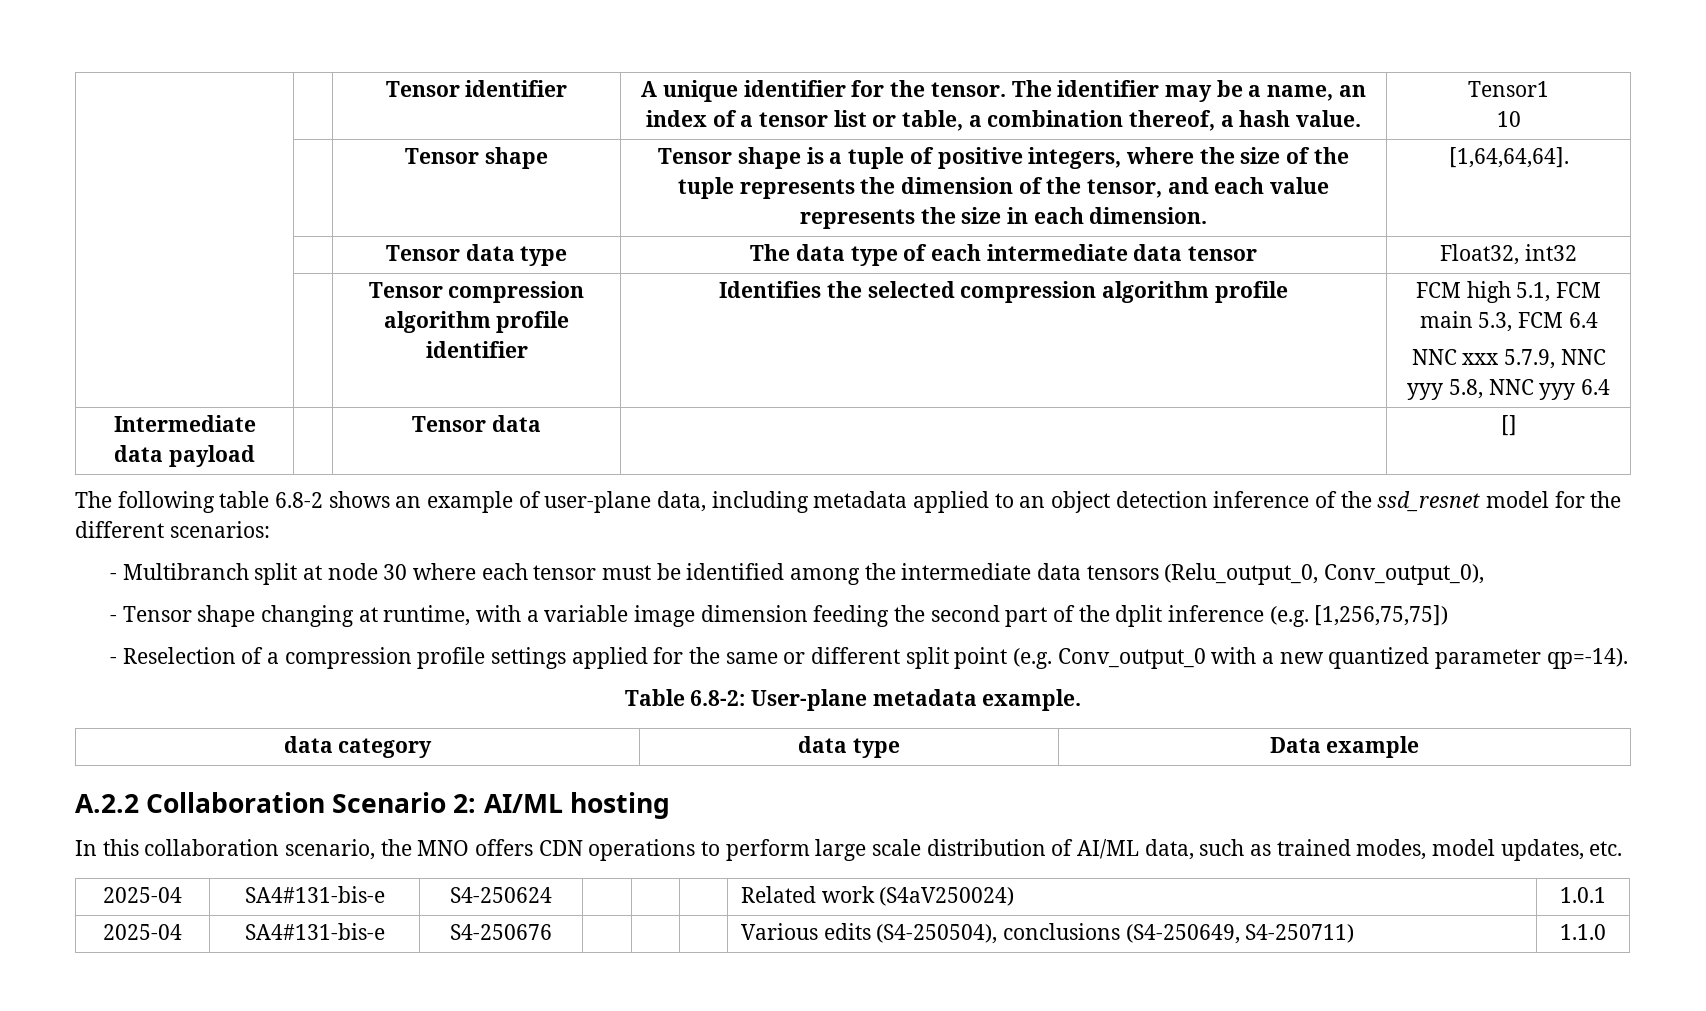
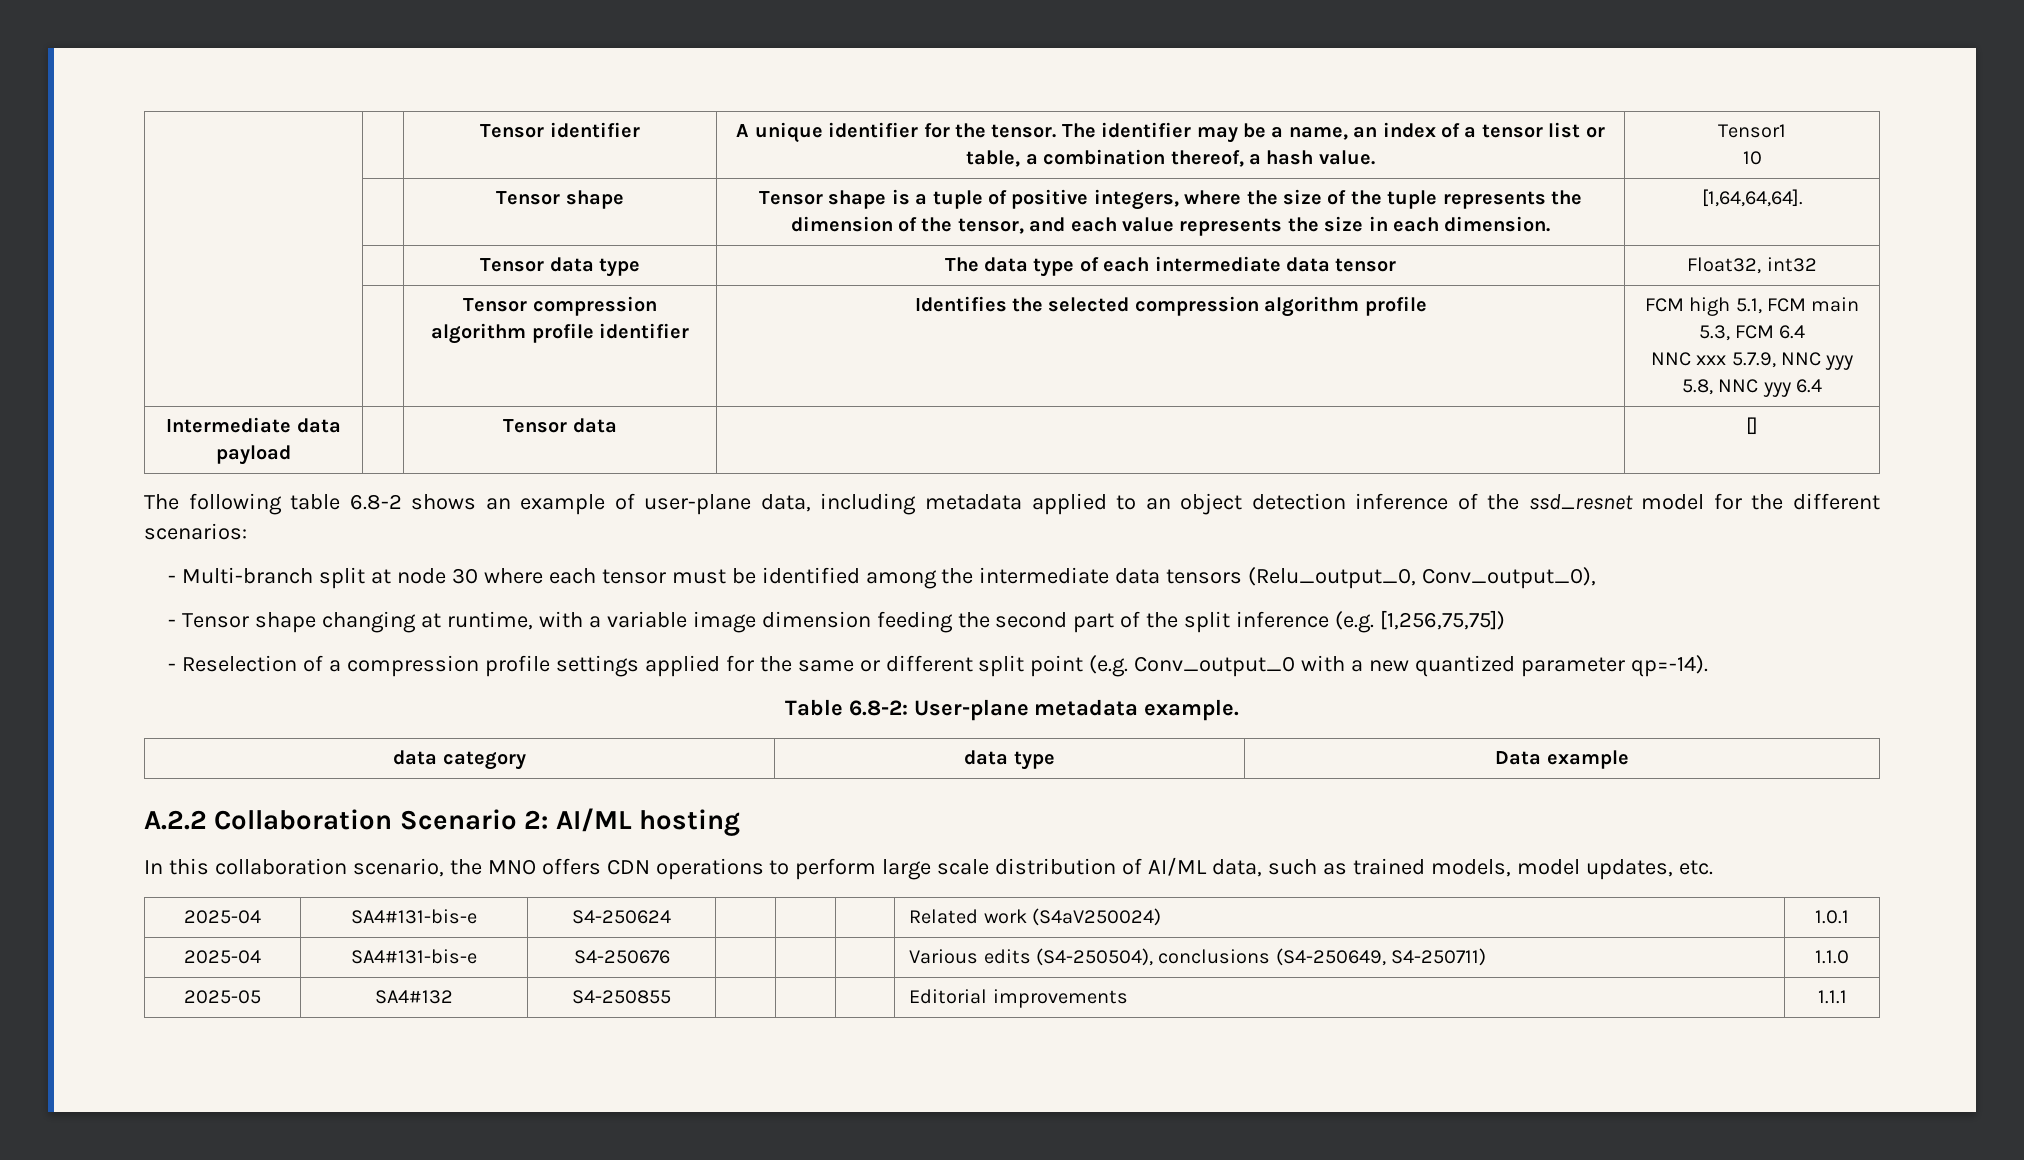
[122,563,249,580] Multibranch -> [182,567,314,584] Multi-branch
[1115,605,1163,627] dplit -> [1184,611,1231,633] split
[1356,839,1427,860] modes, -> [1430,859,1511,877] models,
(1606, 932) none -> [184,990,261,1004] [375,990,453,1004] [572,990,671,1004] [909,989,1128,1008] [1817,990,1847,1004] // 2025-05 | SA4#132 | S4-250855 | | | | Editorial improvements | 1.1.1

